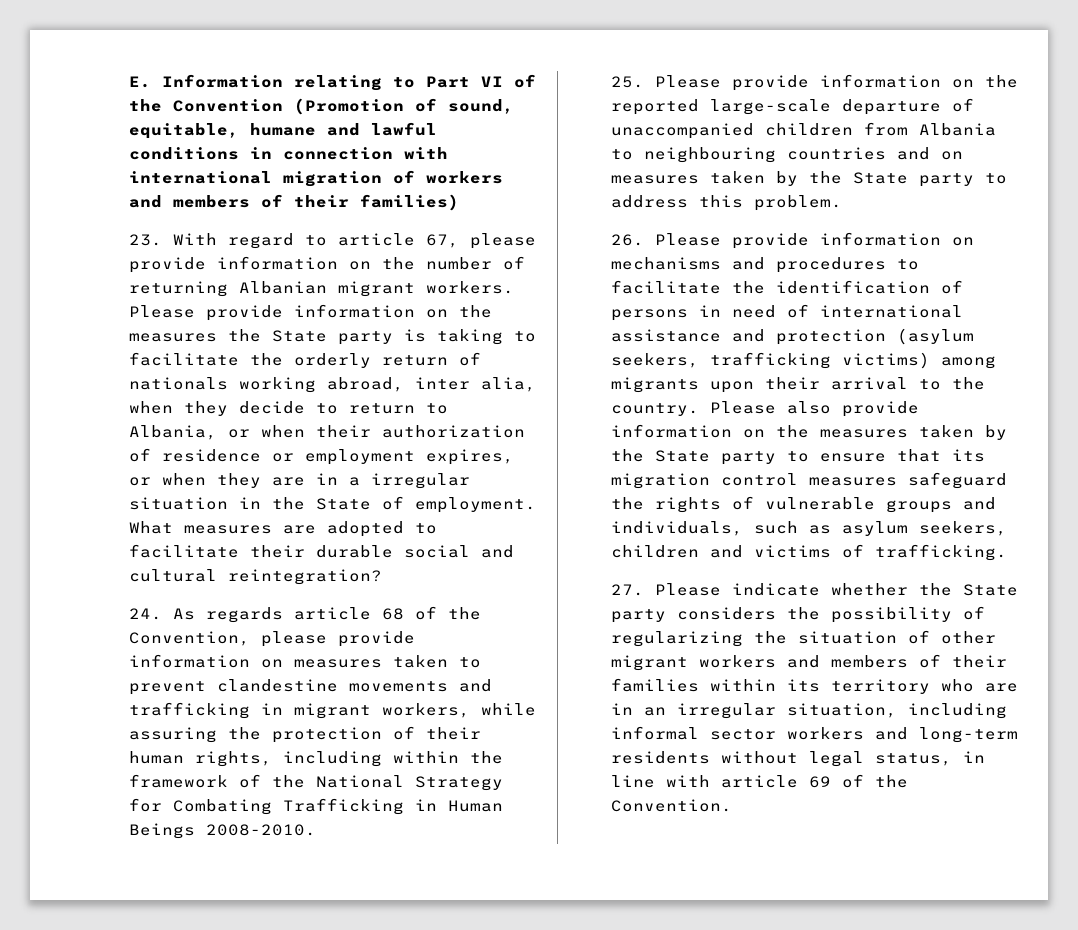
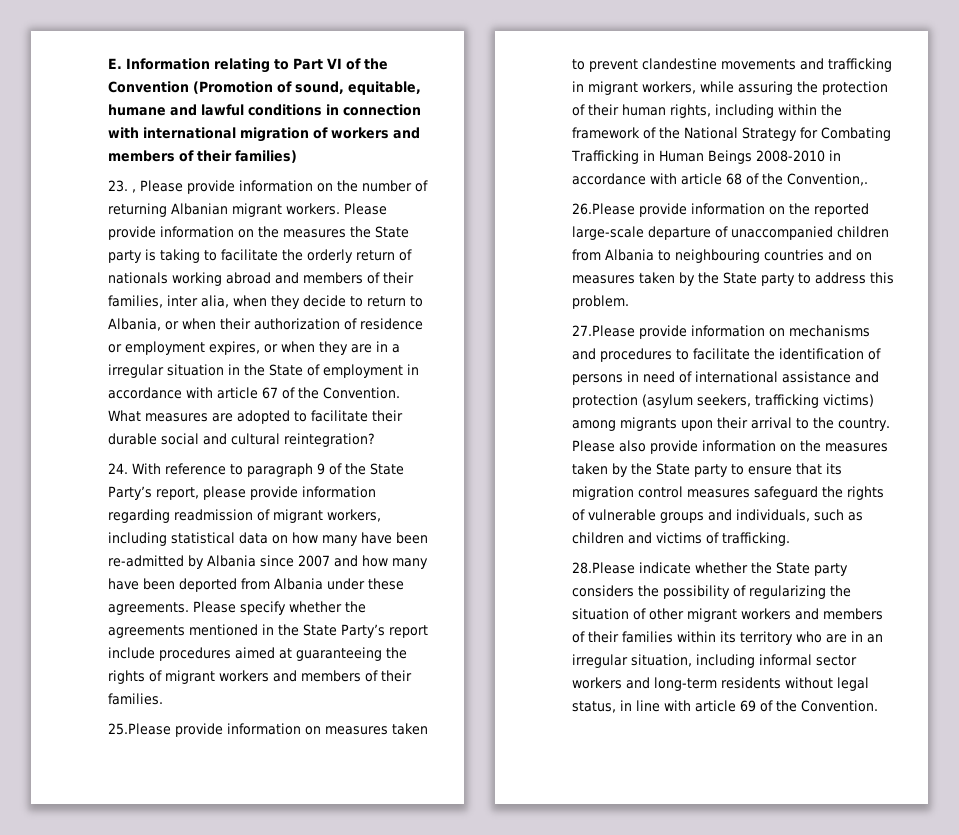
[172,233,536,249] With regard to article 67, please -> [132,180,184,193] , Please
[326,377,404,392] abroad, -> [226,272,415,284] [108,295,164,308] abroad and members of their families,
[414,497,536,513] employment. -> [323,364,420,378] [108,387,401,399] employment in accordance with article 67 of the Convention.
[172,606,481,623] [128,631,327,647] As regards article 68 of the Convention, please -> [132,463,405,477] [108,486,377,500] [108,509,382,523] [108,532,429,546] [108,555,429,569] [108,578,405,592] [108,601,367,615] [108,624,429,638] [108,647,408,661] [108,670,413,684] [108,693,164,705] [108,723,172,735] With reference to paragraph 9 of the State Party’s report, please provide information regarding readmission of migrant workers, including statistical data on how many have been re-admitted by Albania since 2007 and how many have been deported from Albania under these agreements. Please specify whether the agreements mentioned in the State Party’s report include procedures aimed at guaranteeing the rights of migrant workers and members of their families. // 25.Please
[205,824,316,836] [610,75,721,88] 2008-2010. // 25. Please -> [756,150,842,162] [572,173,869,186] [572,203,636,215] 2008-2010 in accordance with article 68 of the Convention,. // 26.Please
[610,233,721,246] 26. Please -> [572,325,636,337] 27.Please
[841,521,1007,536] asylum seekers, -> (864, 516) none
[610,583,721,596] 27. Please -> [572,562,636,574] 28.Please

